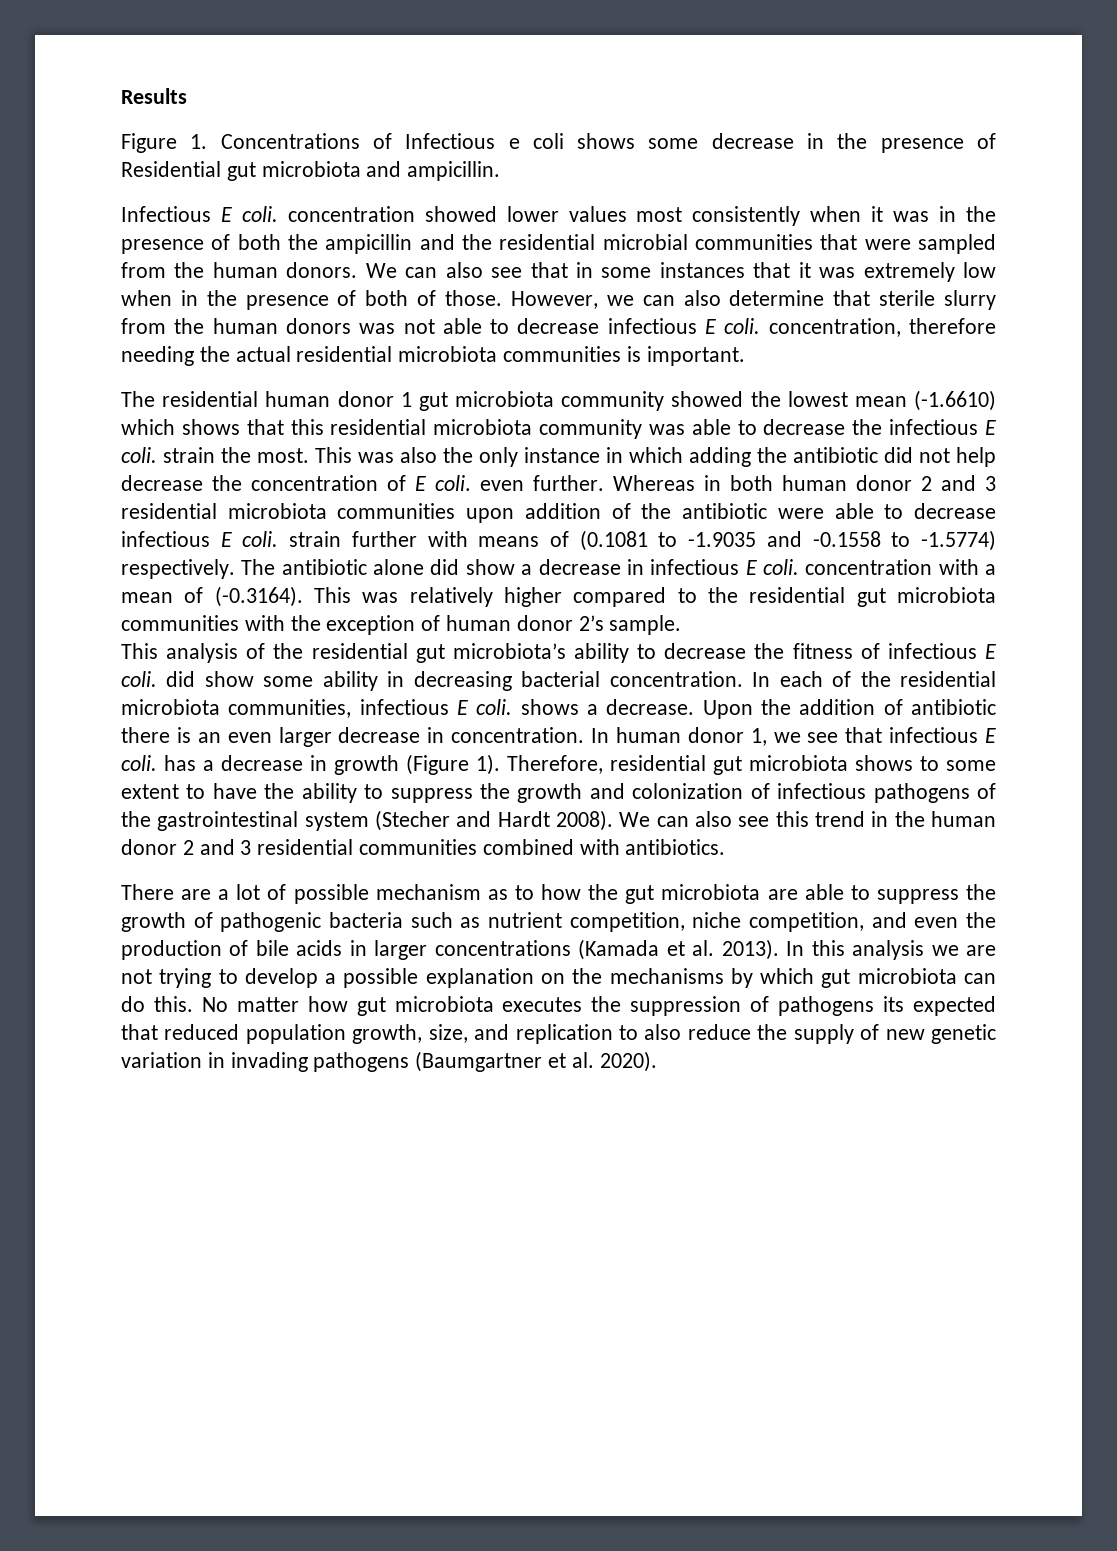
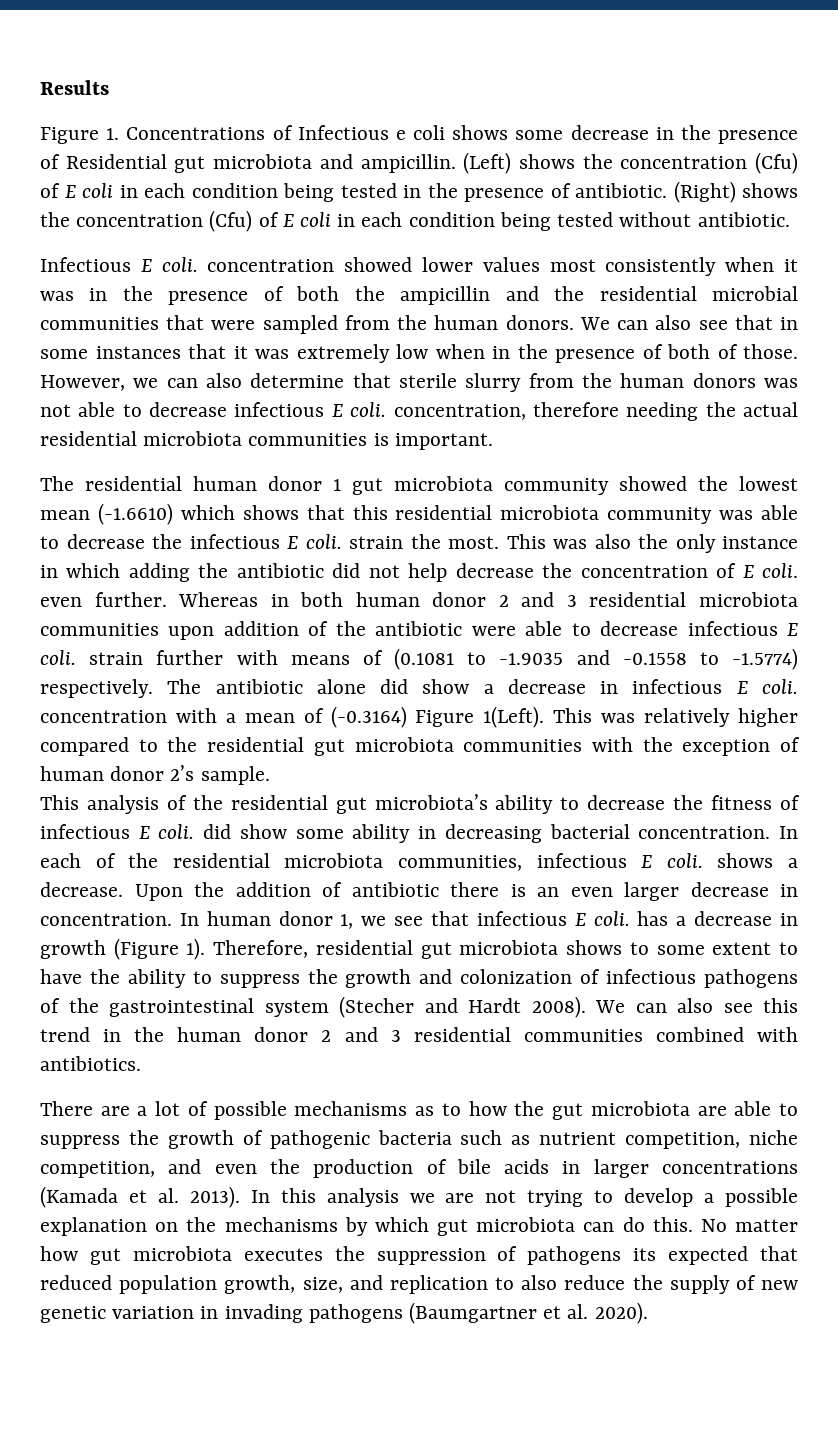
(501, 171) none -> [463,152,799,174] [40,181,798,203] [40,210,790,232] (Left) shows the concentration (Cfu) of E coli in each condition being tested in the presence of antibiotic. (Right) shows the concentration (Cfu) of E coli in each condition being tested without antibiotic.
[214,586,303,607] (-0.3164). -> [330,706,545,728] (-0.3164) Figure 1(Left).
[375,884,481,900] mechanism -> [294,1101,408,1116] mechanisms

